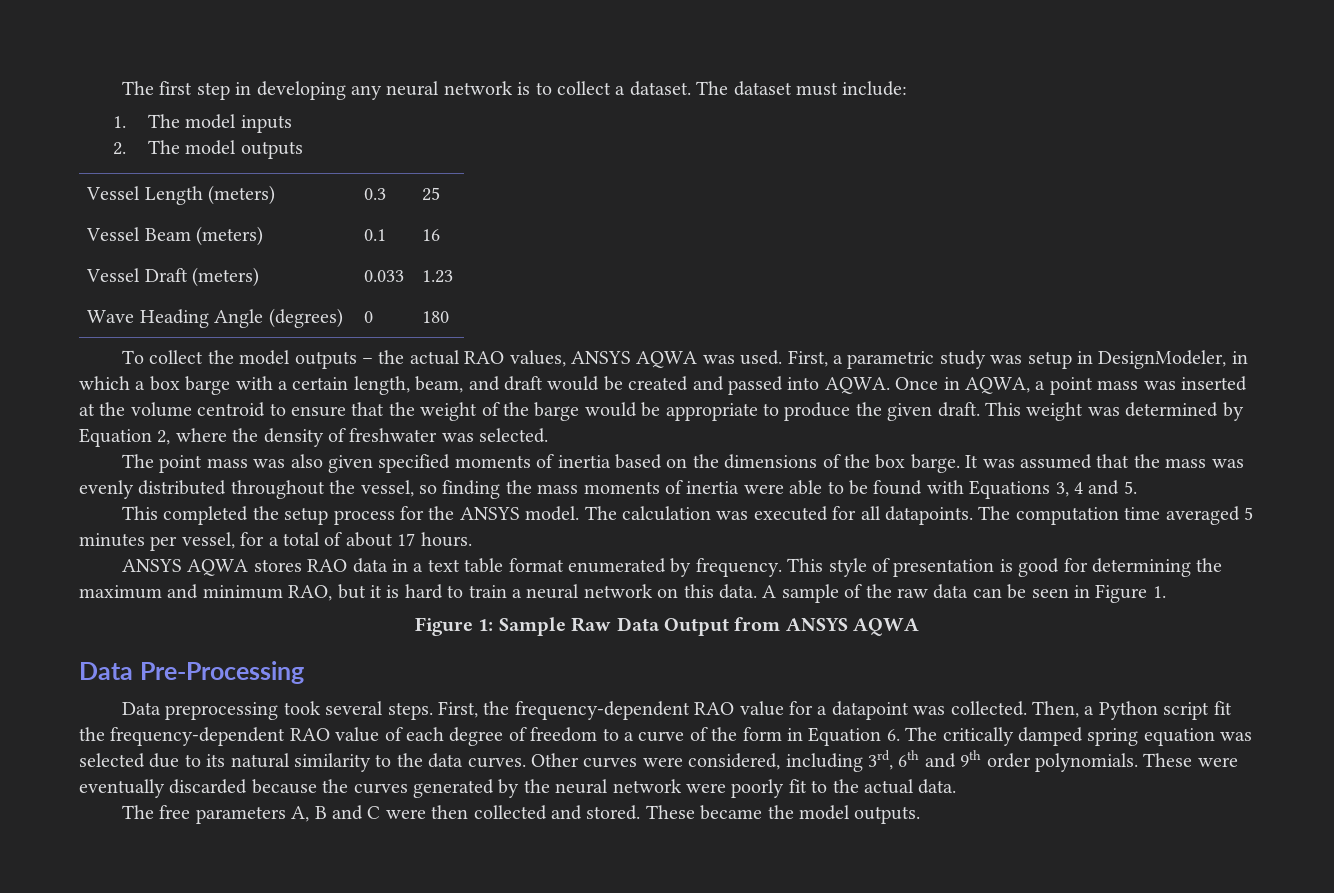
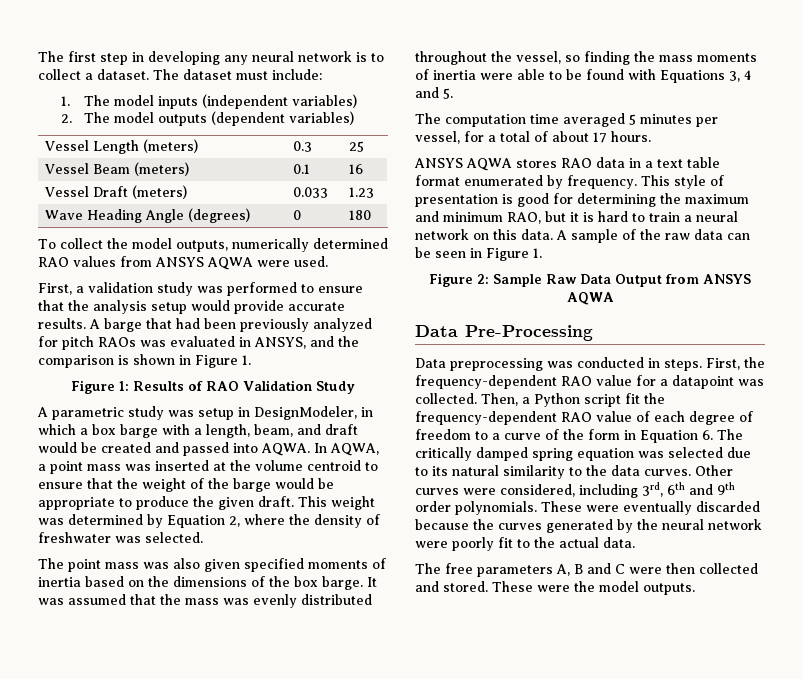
(292, 124) none -> [201,94,357,109] (independent variables)
(303, 150) none -> [210,111,354,126] (dependent variables)
[294,350,735,369] outputs – the actual RAO values, ANSYS AQWA was -> [175,238,388,252] [38,256,290,270] outputs, numerically determined RAO values from ANSYS AQWA were
(783, 357) none -> (328, 261) //
(843, 359) none -> [88,282,363,296] [38,300,345,314] [38,318,372,332] [38,336,359,350] [38,354,251,368] [71,380,355,394] [37,407,48,417] validation study was performed to ensure that the analysis setup would provide accurate results. A barge that had been previously analyzed for pitch RAOs was evaluated in ANSYS, and the comparison is shown in Figure 1. // Figure 1: Results of RAO Validation Study // A
[292,377,349,390] certain -> (202, 431) none
[895,377,960,390] Once in -> [314,443,327,453] In
[121,506,973,525] This completed the setup process for the ANSYS model. The calculation was executed for all datapoints. -> (453, 93) none
[478,619,494,631] 1: -> [477,274,489,284] 2:
[283,701,384,715] took several -> [547,357,660,368] was conducted in
[700,805,763,820] became -> [537,585,570,592] were

